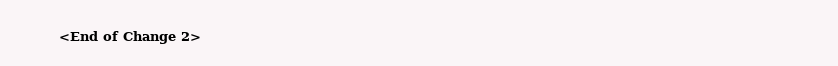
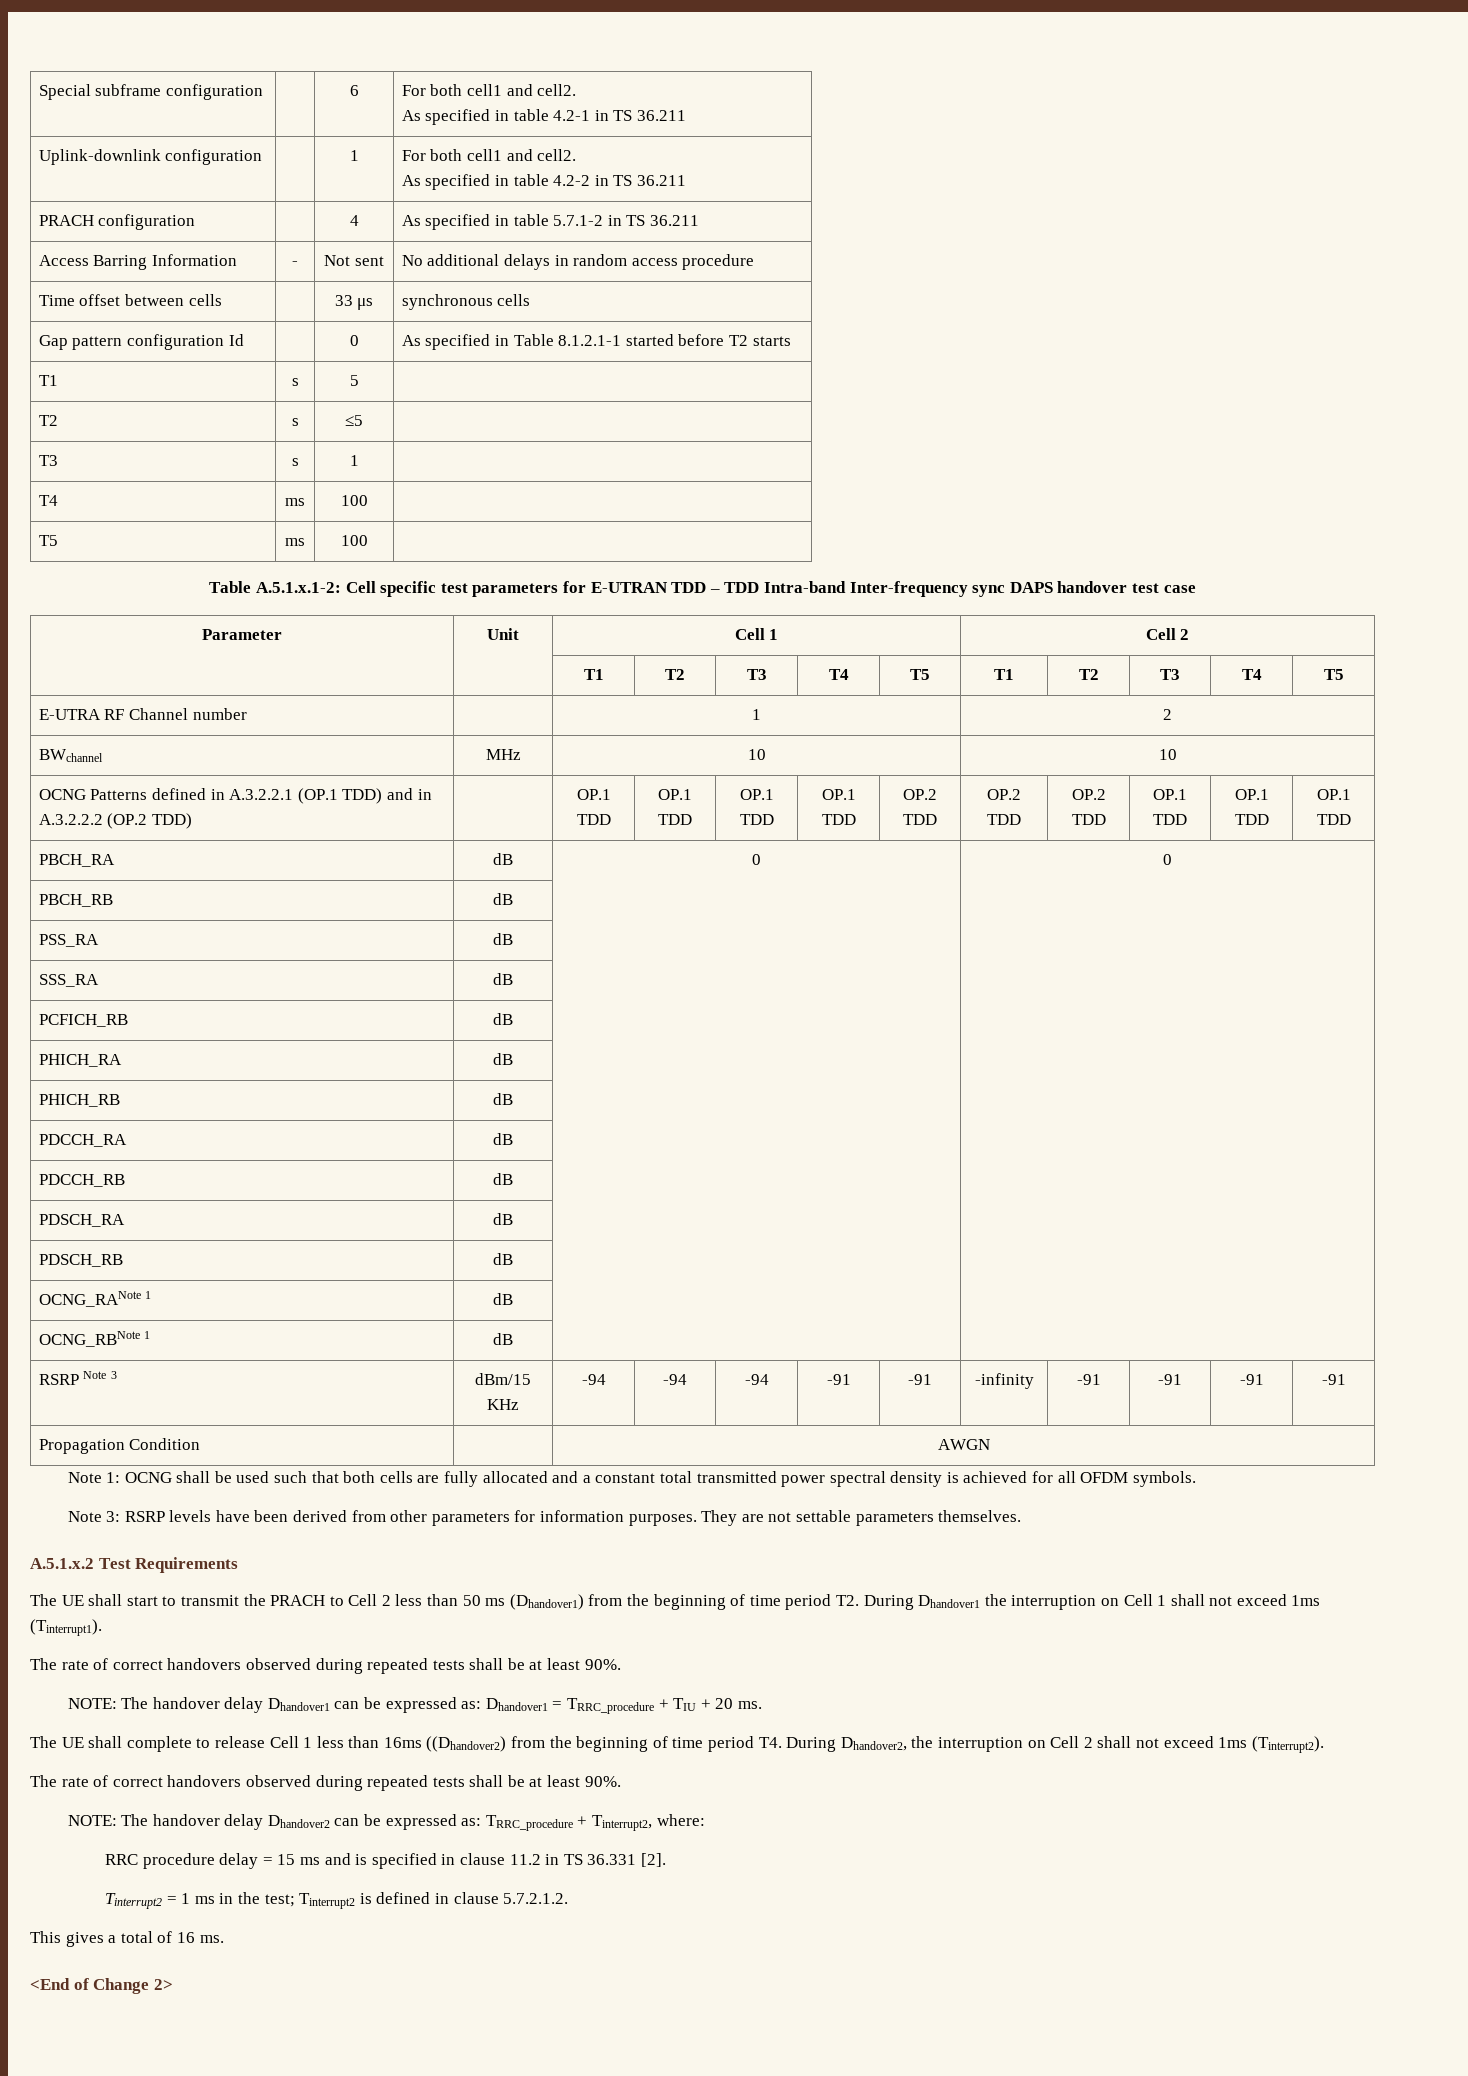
(59, 36) none -> [38,84,263,100] [349,85,359,96] [401,84,577,96] [401,109,686,125] [38,149,263,165] [349,150,359,161] [401,149,577,161] [401,174,686,190] [38,214,196,230] [349,215,359,226] [401,214,699,230] [38,254,237,270] [292,261,298,266] [324,255,384,266] [401,254,755,270] [38,294,222,306] [334,295,374,310] [401,294,531,310] [38,334,244,350] [349,335,359,346] [401,334,791,350] [38,375,58,386] [291,378,299,386] [349,375,359,386] [38,415,58,426] [291,418,299,426] [345,415,363,426] [38,455,58,466] [291,458,299,466] [349,455,359,466] [38,495,58,506] [285,498,305,506] [340,495,368,506] [38,535,58,546] [285,538,305,546] [340,535,368,546] [209,581,1196,597] [202,629,282,640] [487,628,519,640] [734,628,779,640] [1145,628,1190,640] [583,669,604,680] [665,669,685,680] [746,669,767,680] [828,669,849,680] [910,669,930,680] [994,669,1014,680] [1078,669,1099,680] [1160,669,1180,680] [1241,669,1262,680] [1323,669,1344,680] [38,708,247,720] [752,709,761,720] [1163,709,1172,720] [38,749,103,762] [485,749,521,760] [747,749,766,760] [1158,749,1177,760] [38,788,432,804] [38,813,192,829] [576,789,611,800] [576,814,611,825] [658,789,692,800] [658,814,692,825] [739,789,774,800] [739,814,774,825] [821,789,856,800] [821,814,856,825] [903,789,937,800] [903,814,937,825] [987,789,1021,800] [987,814,1021,825] [1071,789,1106,800] [1071,814,1106,825] [1153,789,1187,800] [1153,814,1187,825] [1234,789,1269,800] [1234,814,1269,825] [1316,789,1351,800] [1316,814,1351,825] [38,854,115,867] [493,853,513,865] [752,854,761,865] [1163,854,1172,865] [38,894,113,907] [493,893,513,905] [38,934,99,947] [493,933,513,945] [38,974,99,987] [493,973,513,985] [38,1014,128,1027] [493,1013,513,1025] [38,1054,122,1067] [493,1053,513,1065] [38,1094,120,1107] [493,1093,513,1105] [38,1134,127,1147] [493,1133,513,1145] [38,1174,125,1187] [493,1173,513,1185] [38,1214,125,1227] [493,1213,513,1225] [38,1254,123,1267] [493,1253,513,1265] [38,1291,152,1307] [493,1293,513,1305] [38,1331,151,1347] [493,1333,513,1345] [38,1371,117,1385] [475,1373,531,1385] [487,1399,519,1410] [581,1374,606,1385] [663,1374,687,1385] [744,1374,769,1385] [826,1374,851,1385] [908,1374,932,1385] [974,1373,1034,1389] [1076,1374,1101,1385] [1158,1374,1182,1385] [1239,1374,1264,1385] [1321,1374,1346,1385] [38,1438,201,1454] [937,1439,990,1450] [67,1471,1196,1487] [67,1510,1022,1526] [30,1557,239,1573] [30,1594,1321,1610] [30,1619,102,1636] [30,1658,621,1674] [67,1697,762,1714] [30,1736,1324,1753] [30,1775,621,1791] [67,1814,705,1831] [105,1853,666,1869] [105,1892,569,1909] [30,1931,224,1947] Special subframe configuration | | 6 | For both cell1 and cell2. // As specified in table 4.2-1 in TS 36.211 // Uplink-downlink configuration | | 1 | For both cell1 and cell2. // As specified in table 4.2-2 in TS 36.211 // PRACH configuration | | 4 | As specified in table 5.7.1-2 in TS 36.211 // Access Barring Information | - | Not sent | No additional delays in random access procedure // Time offset between cells | | 33 μs | synchronous cells // Gap pattern configuration Id | | 0 | As specified in Table 8.1.2.1-1 started before T2 starts // T1 | s | 5 | // T2 | s | ≤5 | // T3 | s | 1 | // T4 | ms | 100 | // T5 | ms | 100 | // Table A.5.1.x.1-2: Cell specific test parameters for E-UTRAN TDD – TDD Intra-band Inter-frequency sync DAPS handover test case // Parameter | Unit | Cell 1 | Cell 2 // | | T1 | T2 | T3 | T4 | T5 | T1 | T2 | T3 | T4 | T5 // E-UTRA RF Channel number | | 1 | 2 // BWchannel | MHz | 10 | 10 // OCNG Patterns defined in A.3.2.2.1 (OP.1 TDD) and in A.3.2.2.2 (OP.2 TDD) | | OP.1 TDD | OP.1 TDD | OP.1 TDD | OP.1 TDD | OP.2 TDD | OP.2 TDD | OP.2 TDD | OP.1 TDD | OP.1 TDD | OP.1 TDD // PBCH_RA | dB | 0 | 0 // PBCH_RB | dB | | // PSS_RA | dB | | // SSS_RA | dB | | // PCFICH_RB | dB | | // PHICH_RA | dB | | // PHICH_RB | dB | | // PDCCH_RA | dB | | // PDCCH_RB | dB | | // PDSCH_RA | dB | | // PDSCH_RB | dB | | // OCNG_RANote 1 | dB | | // OCNG_RBNote 1 | dB | | // RSRP Note 3 | dBm/15 KHz | -94 | -94 | -94 | -91 | -91 | -infinity | -91 | -91 | -91 | -91 // Propagation Condition | | AWGN // Note 1: OCNG shall be used such that both cells are fully allocated and a constant total transmitted power spectral density is achieved for all OFDM symbols. // Note 3: RSRP levels have been derived from other parameters for information purposes. They are not settable parameters themselves. // A.5.1.x.2 Test Requirements // The UE shall start to transmit the PRACH to Cell 2 less than 50 ms (Dhandover1) from the beginning of time period T2. During Dhandover1 the interruption on Cell 1 shall not exceed 1ms (Tinterrupt1). // The rate of correct handovers observed during repeated tests shall be at least 90%. // NOTE: The handover delay Dhandover1 can be expressed as: Dhandover1 = TRRC_procedure + TIU + 20 ms. // The UE shall complete to release Cell 1 less than 16ms ((Dhandover2) from the beginning of time period T4. During Dhandover2, the interruption on Cell 2 shall not exceed 1ms (Tinterrupt2). // The rate of correct handovers observed during repeated tests shall be at least 90%. // NOTE: The handover delay Dhandover2 can be expressed as: TRRC_procedure + Tinterrupt2, where: // RRC procedure delay = 15 ms and is specified in clause 11.2 in TS 36.331 [2]. // Tinterrupt2 = 1 ms in the test; Tinterrupt2 is defined in clause 5.7.2.1.2. // This gives a total of 16 ms. //

